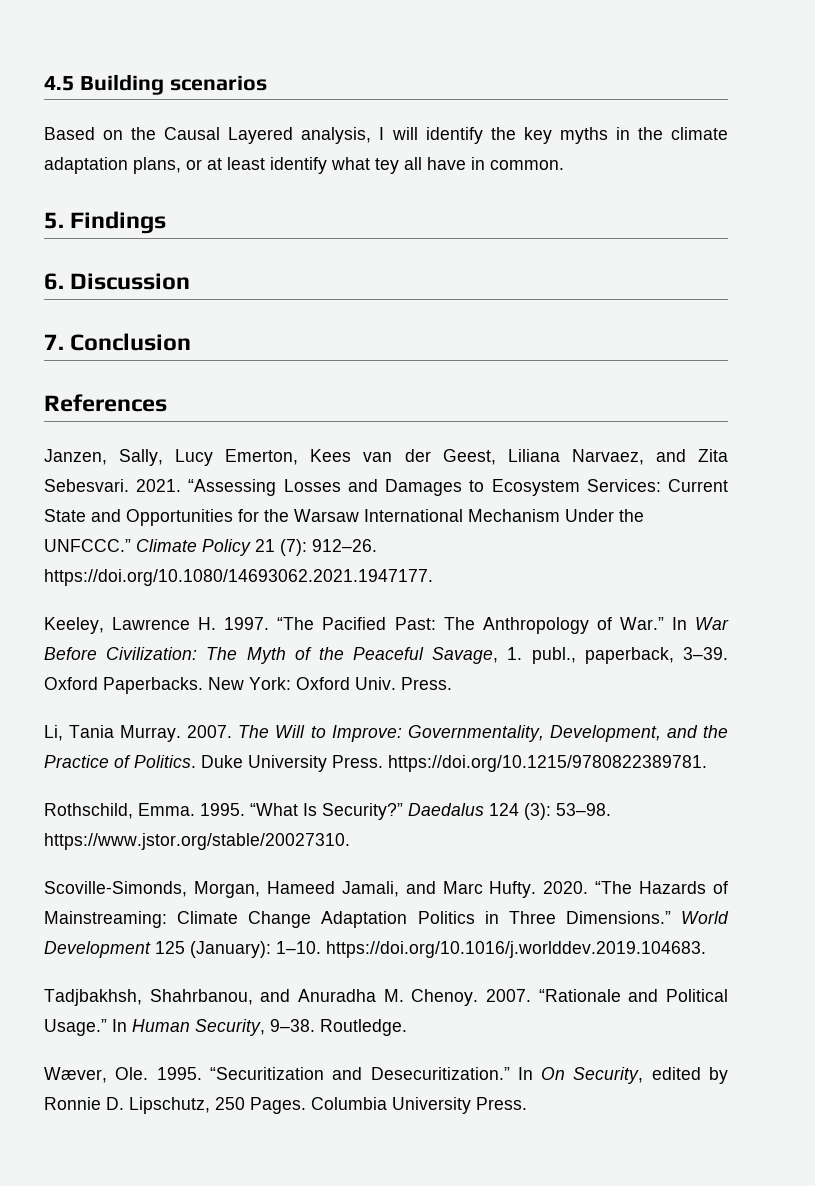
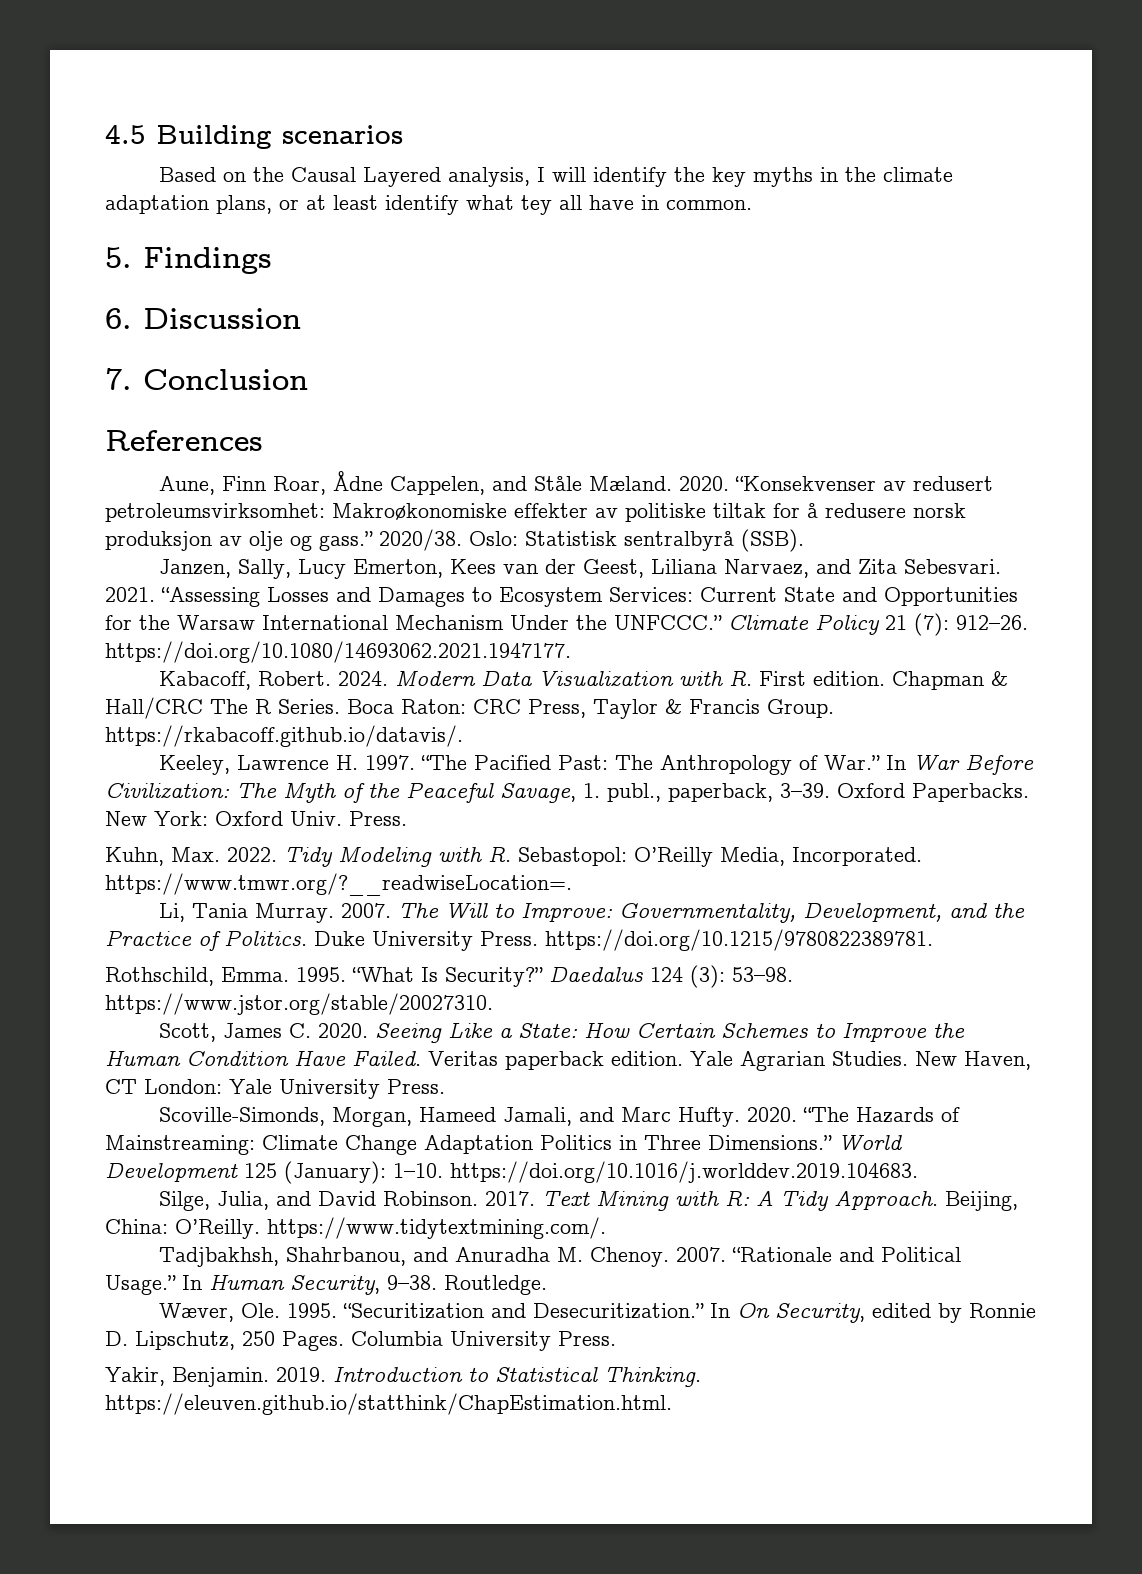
(167, 403) none -> [159,471,994,495] [105,503,966,522] [105,529,804,552] // Aune, Finn Roar, Ådne Cappelen, and Ståle Mæland. 2020. “Konsekvenser av redusert petroleumsvirksomhet: Makroøkonomiske effekter av politiske tiltak for å redusere norsk produksjon av olje og gass.” 2020/38. Oslo: Statistisk sentralbyrå (SSB).
(433, 577) none -> [159,670,1009,690] [105,697,834,719] [105,725,463,747] // Kabacoff, Robert. 2024. Modern Data Visualization with R. First edition. Chapman & Hall/CRC The R Series. Boca Raton: CRC Press, Taylor & Francis Group. https://rkabacoff.github.io/datavis/.
(452, 683) none -> [105,846,922,867] [105,873,572,896] // Kuhn, Max. 2022. Tidy Modeling with R. Sebastopol: O’Reilly Media, Incorporated. https://www.tmwr.org/?__readwiseLocation=.
(350, 841) none -> [159,1022,966,1043] [105,1050,1031,1071] [105,1079,445,1099] // Scott, James C. 2020. Seeing Like a State: How Certain Schemes to Improve the Human Condition Have Failed. Veritas paperback edition. Yale Agrarian Studies. New Haven, CT London: Yale University Press.
(706, 949) none -> [159,1190,1019,1211] [105,1217,606,1239] // Silge, Julia, and David Robinson. 2017. Text Mining with R: A Tidy Approach. Beijing, China: O’Reilly. https://www.tidytextmining.com/.
(527, 1103) none -> [105,1367,701,1387] [105,1393,672,1415] // Yakir, Benjamin. 2019. Introduction to Statistical Thinking. https://eleuven.github.io/statthink/ChapEstimation.html.

